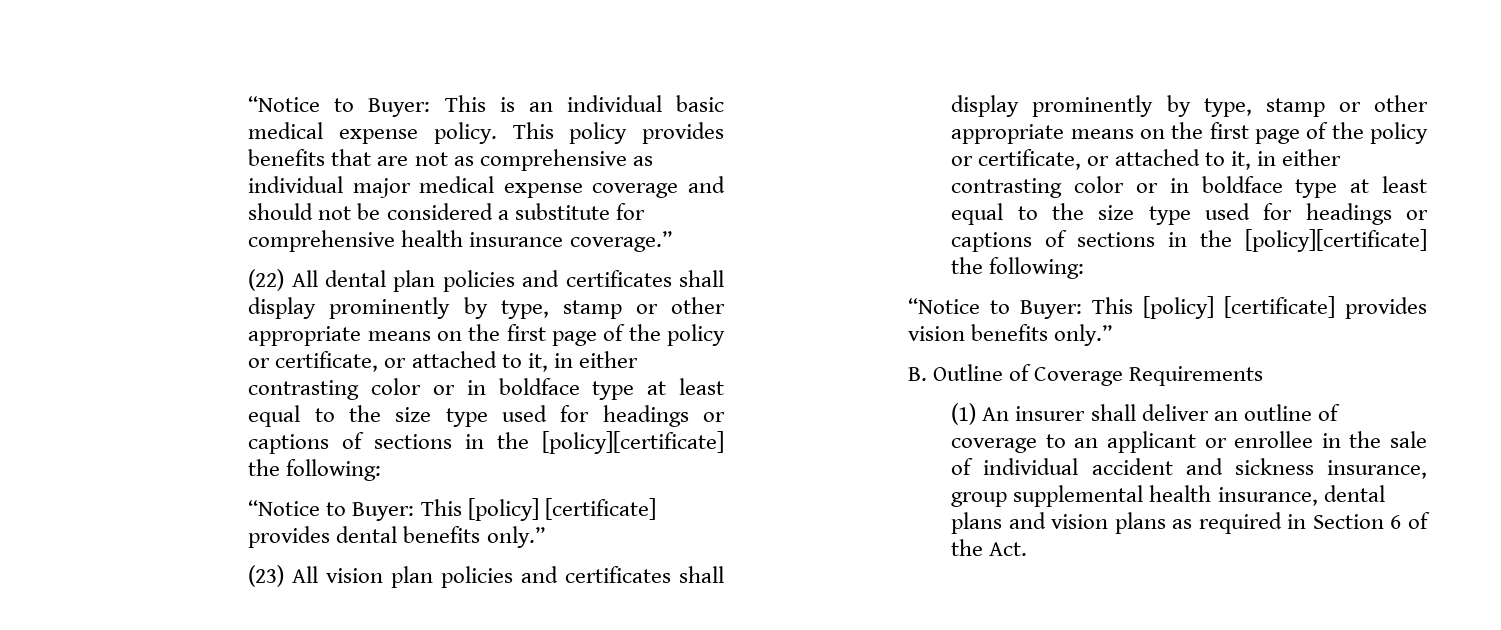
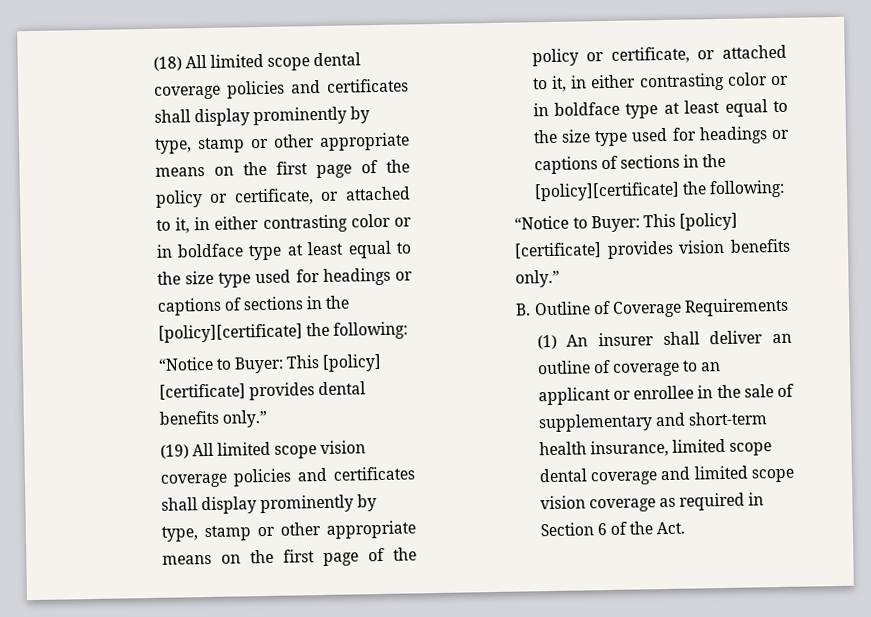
[248,95,724,117] [248,122,724,144] [248,149,653,171] [248,176,725,198] [248,203,645,220] [248,230,672,252] [248,269,436,292] “Notice to Buyer: This is an individual basic medical expense policy. This policy provides benefits that are not as comprehensive as individual major medical expense coverage and should not be considered a substitute for comprehensive health insurance coverage.” // (22) All dental plan -> [152,52,362,71] [153,85,221,100] (18) All limited scope dental coverage
[248,565,434,588] (23) All vision plan -> [159,440,367,459] [159,473,228,488] (19) All limited scope vision coverage
[983,458,1427,479] [951,485,1385,507] [951,512,1166,534] individual accident and sickness insurance, group supplemental health insurance, dental plans and vision plans -> [537,411,768,433] [538,438,773,458] [538,465,795,486] [539,495,656,513] supplementary and short-term health insurance, limited scope dental coverage and limited scope vision coverage

